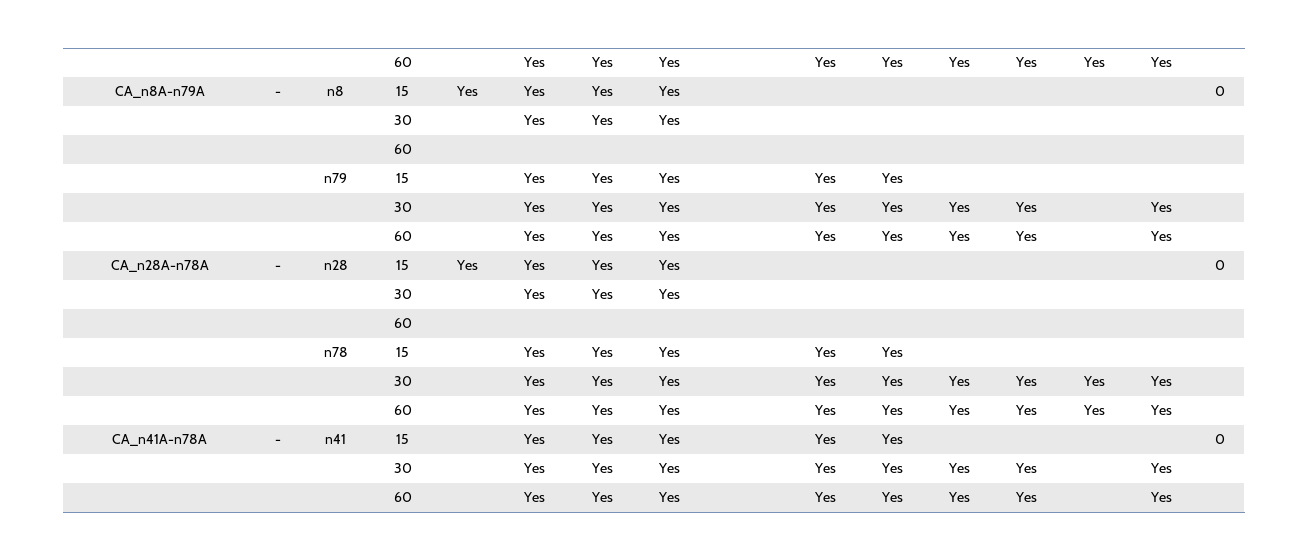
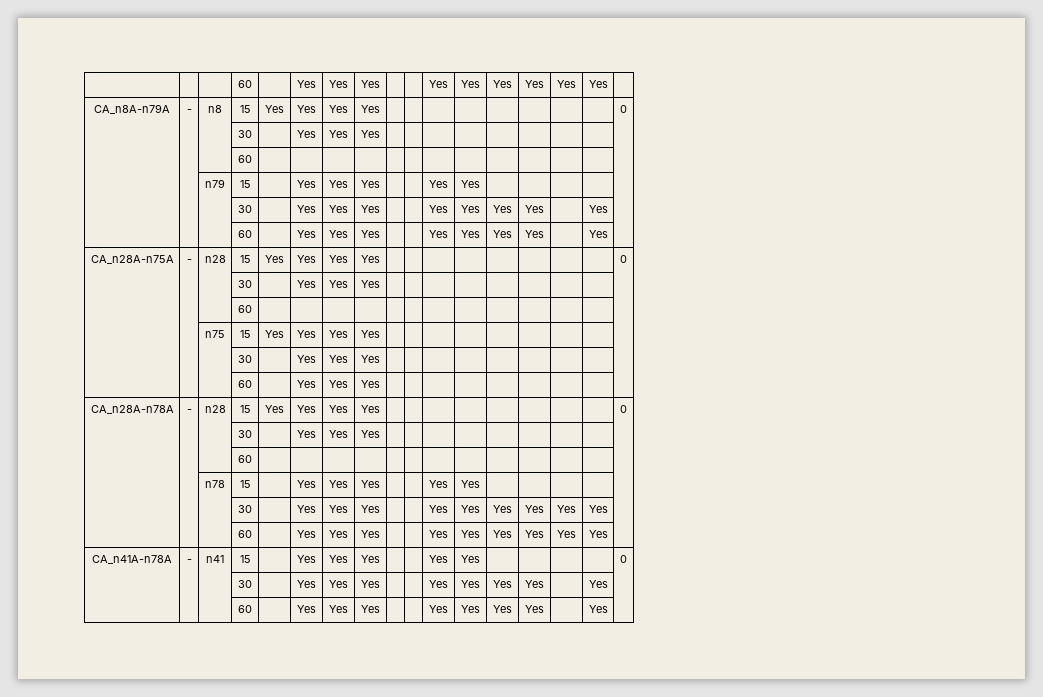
(1172, 236) none -> [90,255,174,264] [186,259,192,263] [204,255,226,263] [239,255,251,263] [265,255,284,263] [297,255,316,263] [329,255,348,263] [361,255,380,263] [620,255,627,263] [238,280,252,288] [297,280,316,288] [329,280,348,288] [361,280,380,288] [238,305,252,313] [205,330,225,338] [239,330,251,338] [265,330,284,338] [297,330,316,338] [329,330,348,338] [361,330,380,338] [238,355,252,363] [297,355,316,363] [329,355,348,363] [361,355,380,363] [238,380,252,388] [297,380,316,388] [329,380,348,388] [361,380,380,388] // CA_n28A-n75A | - | n28 | 15 | Yes | Yes | Yes | Yes | | | | | | | | | 0 // | | | 30 | | Yes | Yes | Yes | | | | | | | | | // | | | 60 | | | | | | | | | | | | | // | | n75 | 15 | Yes | Yes | Yes | Yes | | | | | | | | | // | | | 30 | | Yes | Yes | Yes | | | | | | | | | // | | | 60 | | Yes | Yes | Yes | | | | | | | | |

